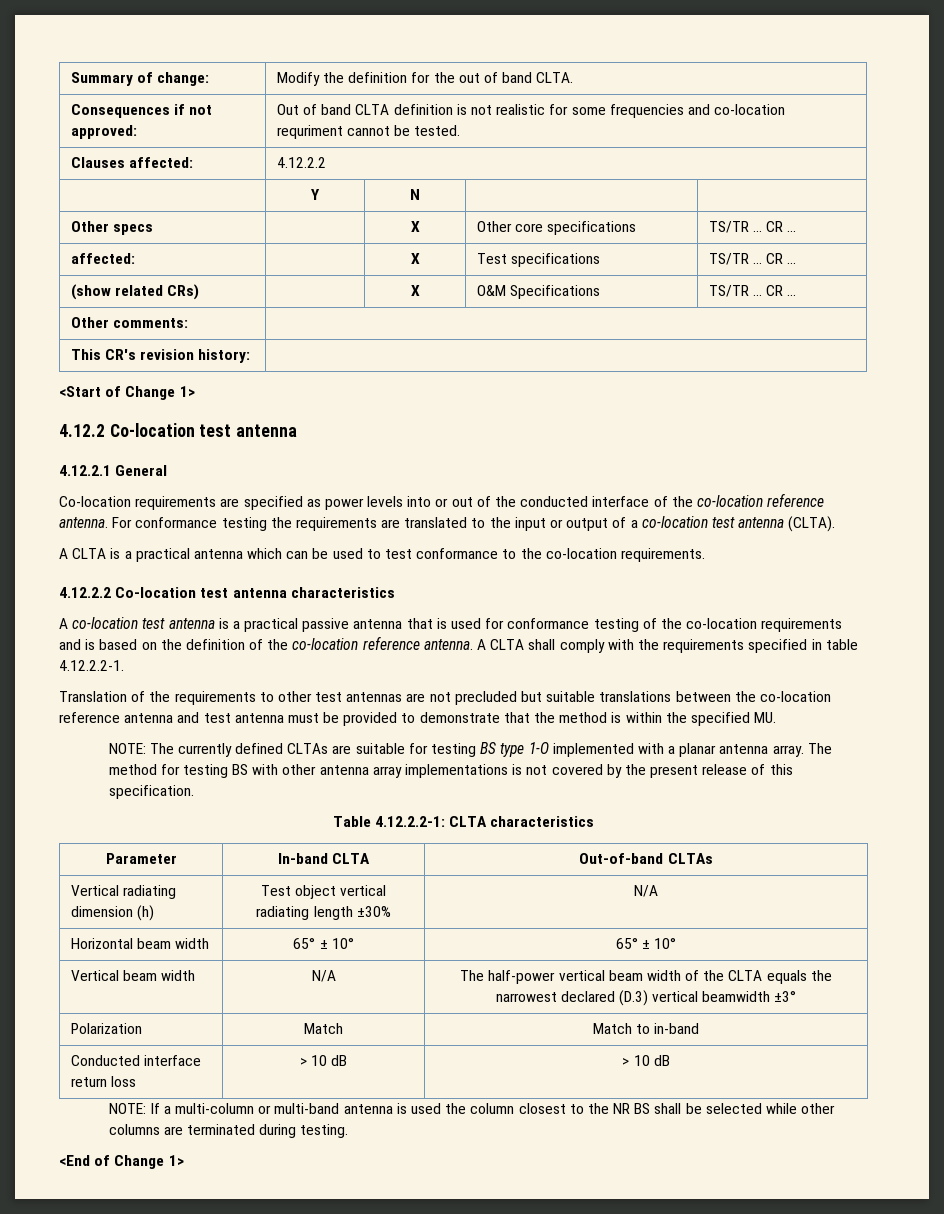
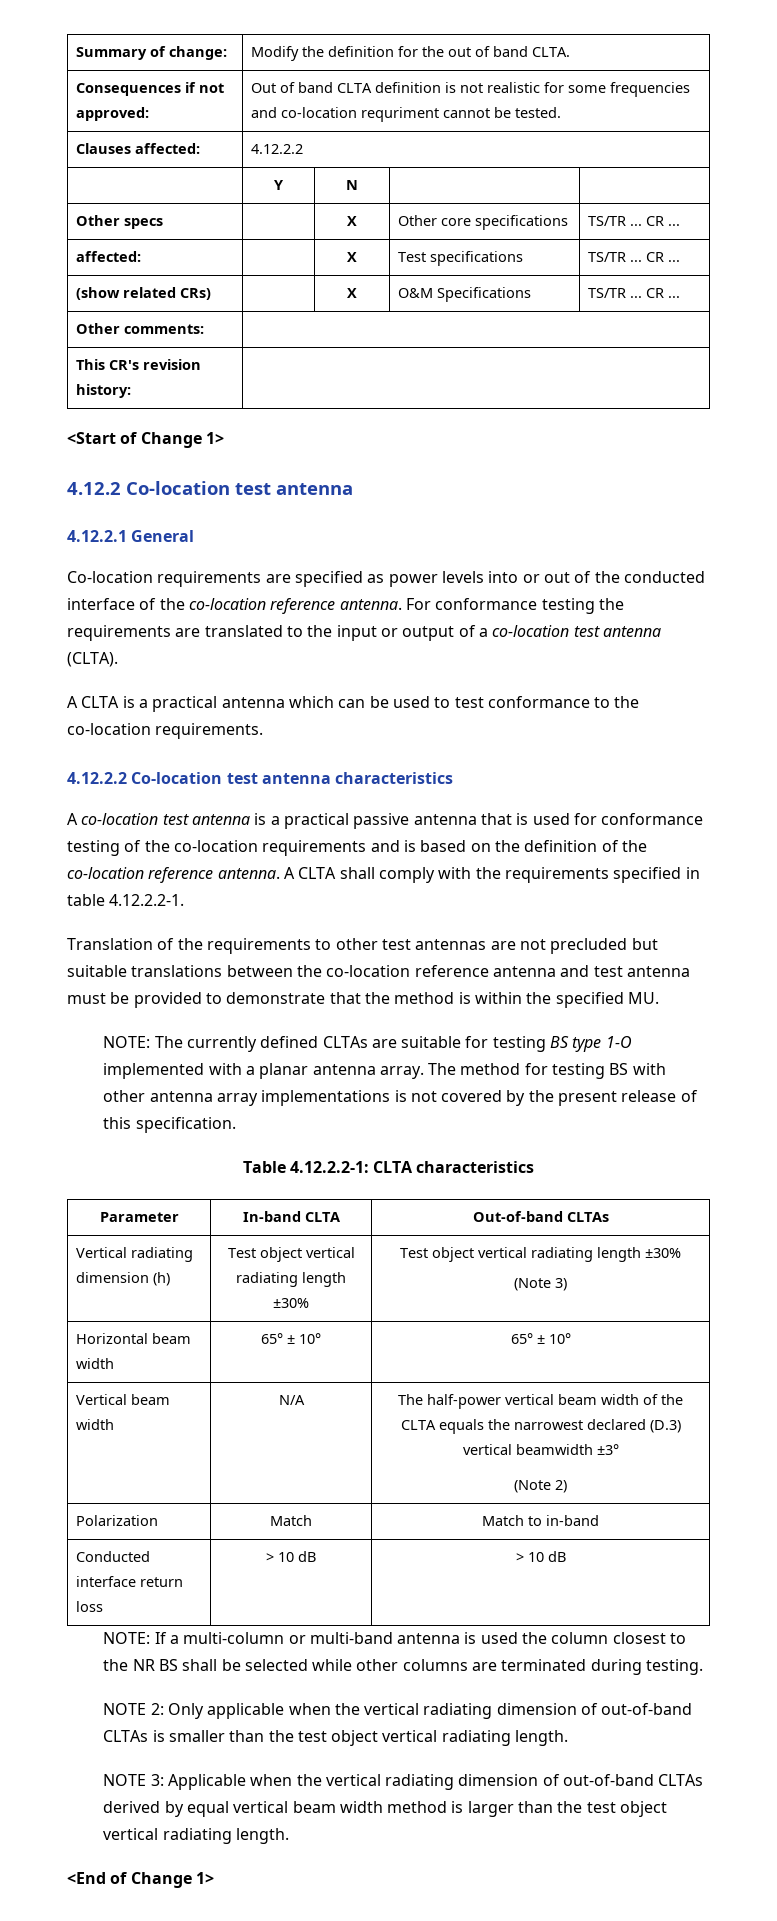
[634,885,658,897] N/A -> [399,1247,681,1262] [514,1278,567,1291] Test object vertical radiating length ±30% // (Note 3)
(797, 996) none -> [514,1480,567,1493] // (Note 2)
(349, 1131) none -> [103,1703,693,1719] [103,1730,569,1746] [103,1774,704,1790] [103,1801,668,1817] [103,1828,289,1844] // NOTE 2: Only applicable when the vertical radiating dimension of out-of-band CLTAs is smaller than the test object vertical radiating length. // NOTE 3: Applicable when the vertical radiating dimension of out-of-band CLTAs derived by equal vertical beam width method is larger than the test object vertical radiating length.

